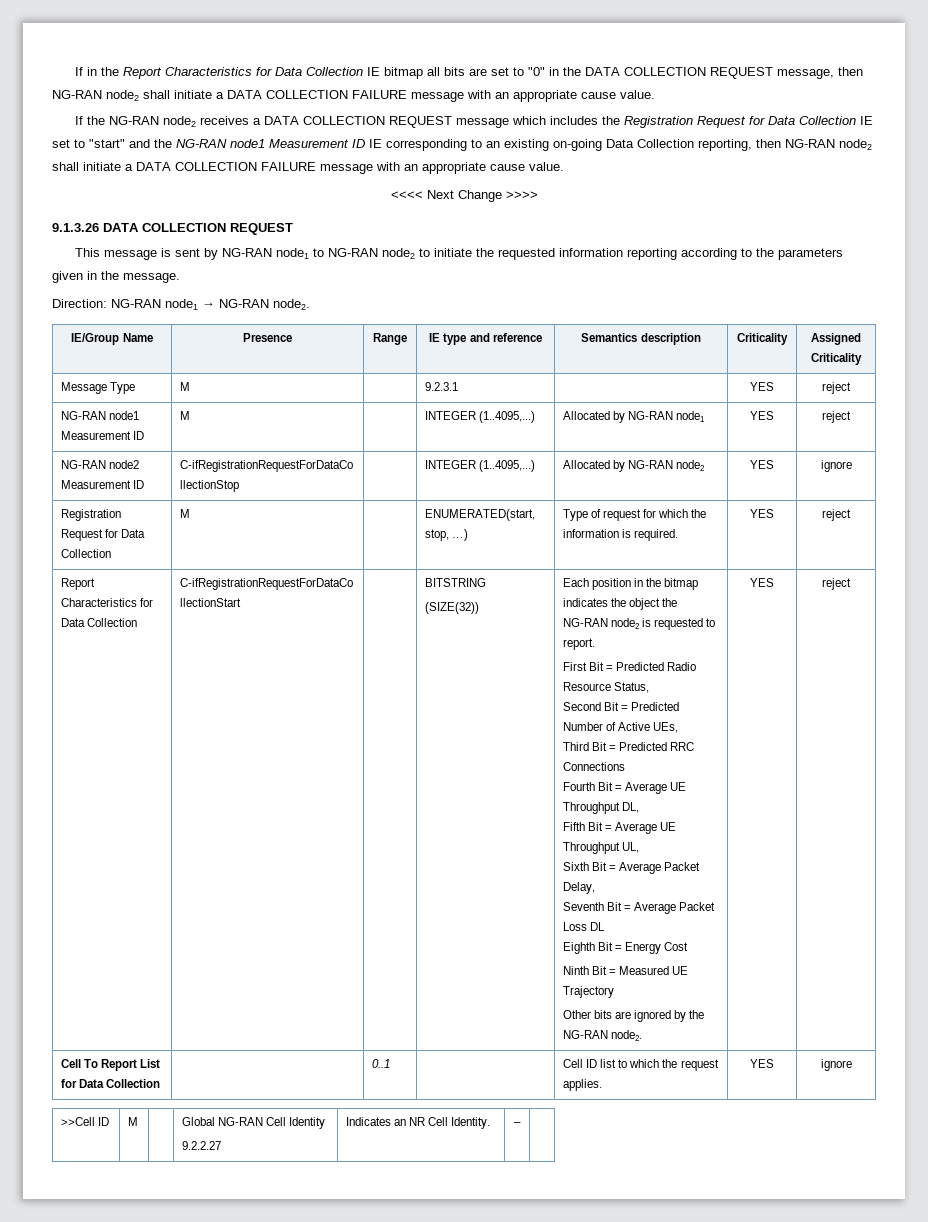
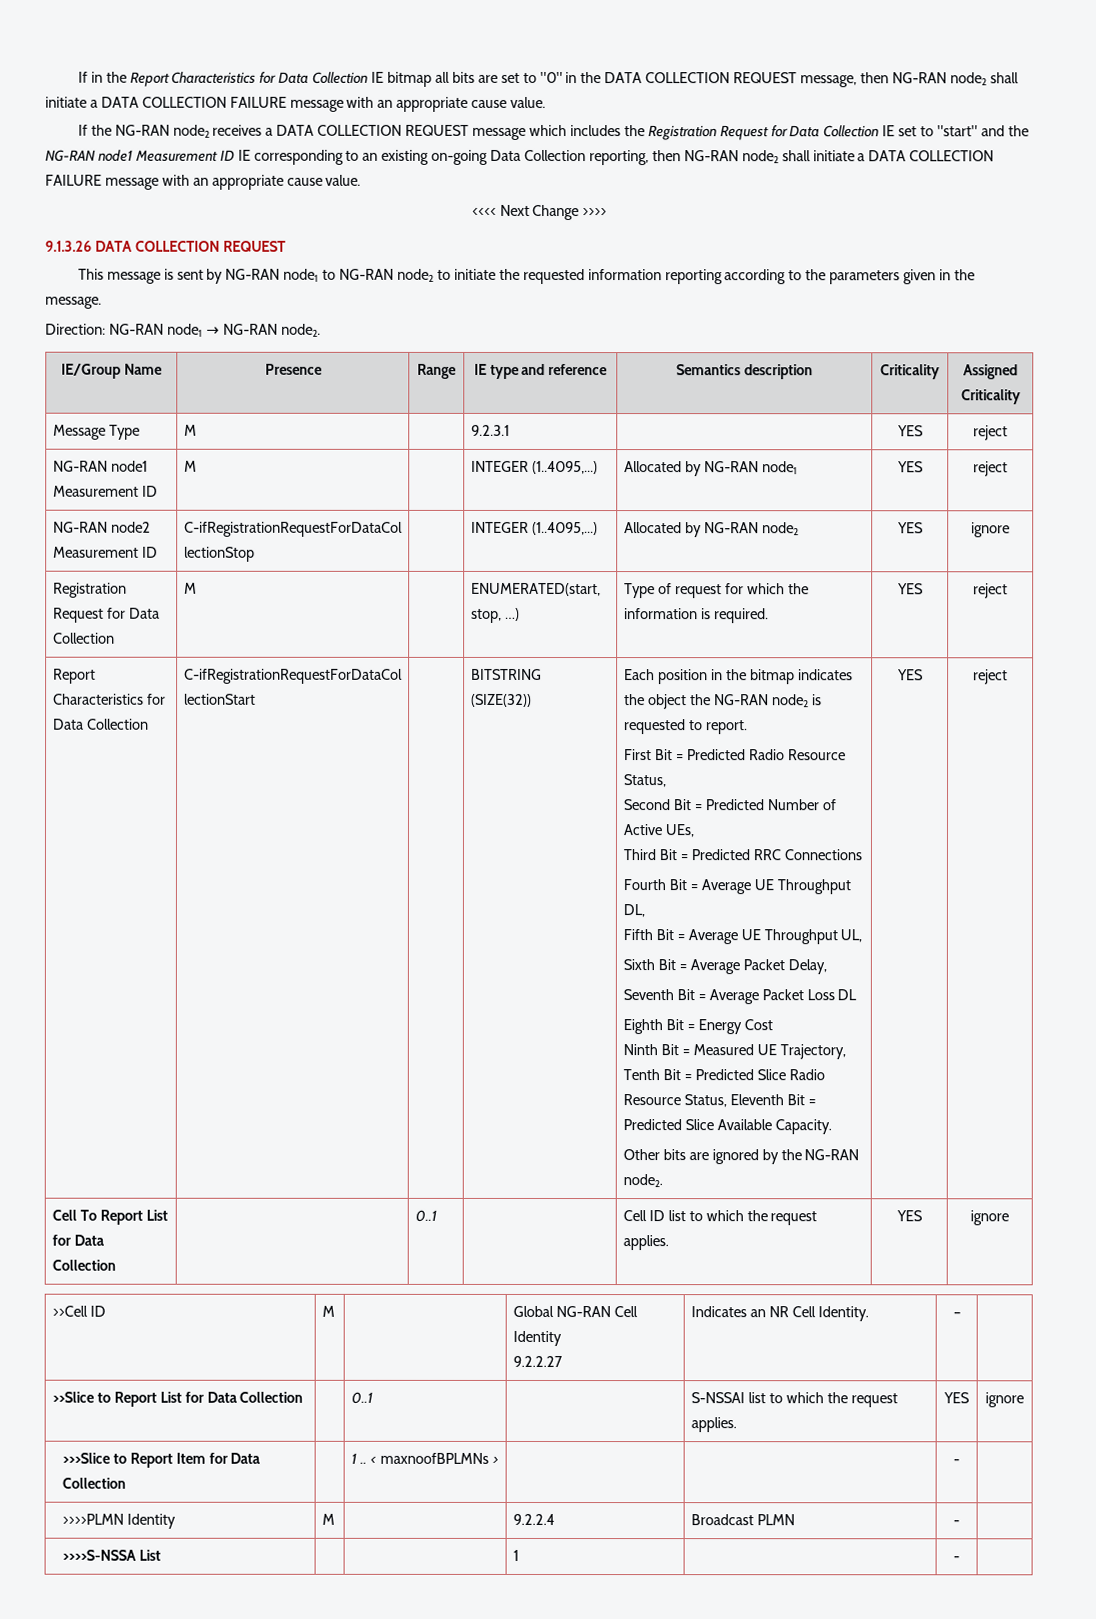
[562,986,614,998] Trajectory -> [779,1044,846,1060] [622,1069,825,1081] [622,1094,816,1108] [622,1119,832,1135] Trajectory, Tenth Bit = Predicted Slice Radio Resource Status, Eleventh Bit = Predicted Slice Available Capacity.
(521, 1124) none -> [51,1391,304,1407] [350,1391,373,1404] [690,1392,898,1408] [690,1417,737,1433] [943,1392,970,1404] [985,1392,1024,1408] [61,1452,262,1468] [61,1477,126,1489] [350,1452,499,1464] [953,1459,960,1465] [61,1513,176,1529] [321,1513,335,1525] [512,1513,555,1526] [690,1514,795,1526] [953,1520,960,1526] [61,1549,161,1561] [512,1549,519,1561] [953,1556,960,1562] // >>Slice to Report List for Data Collection | | 0..1 | | S-NSSAI list to which the request applies. | YES | ignore // >>>Slice to Report Item for Data Collection | | 1 .. < maxnoofBPLMNs > | | | - | // >>>>PLMN Identity | M | | 9.2.2.4 | Broadcast PLMN | - | // >>>>S-NSSA List | | | 1 | | - |

